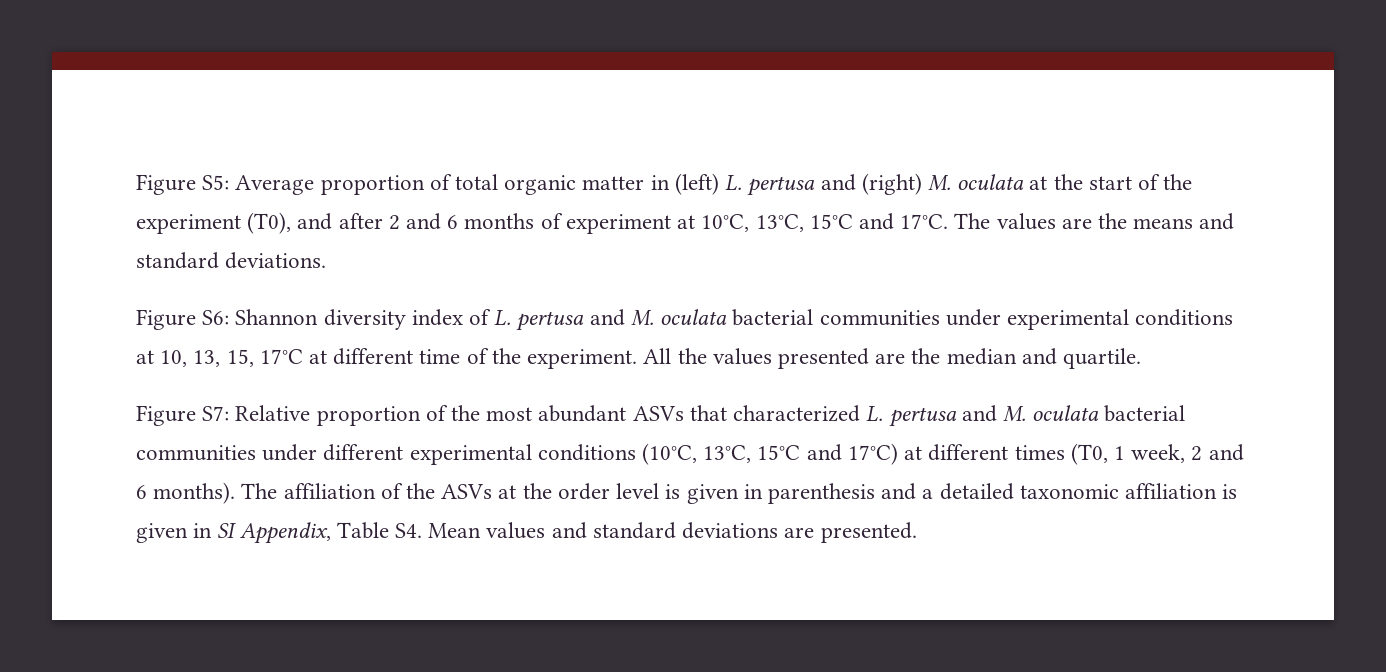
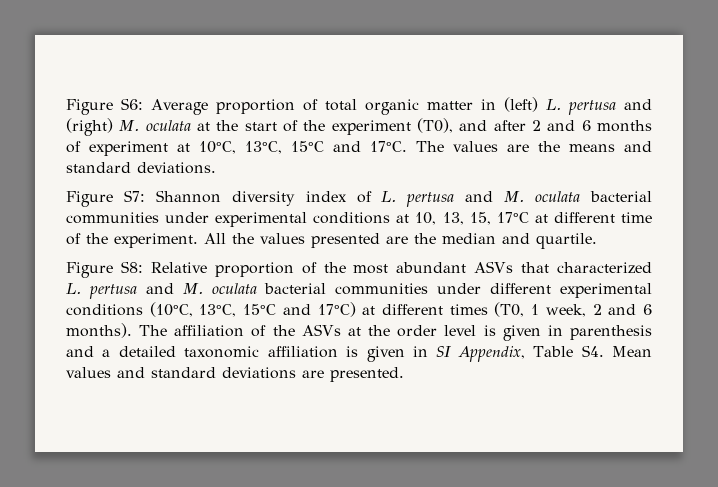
[136,174,230,195] Figure S5: -> [66,98,144,115] Figure S6:
[202,310,230,325] S6: -> [123,190,145,202] S7:
[202,406,230,421] S7: -> [120,261,143,273] S8:

